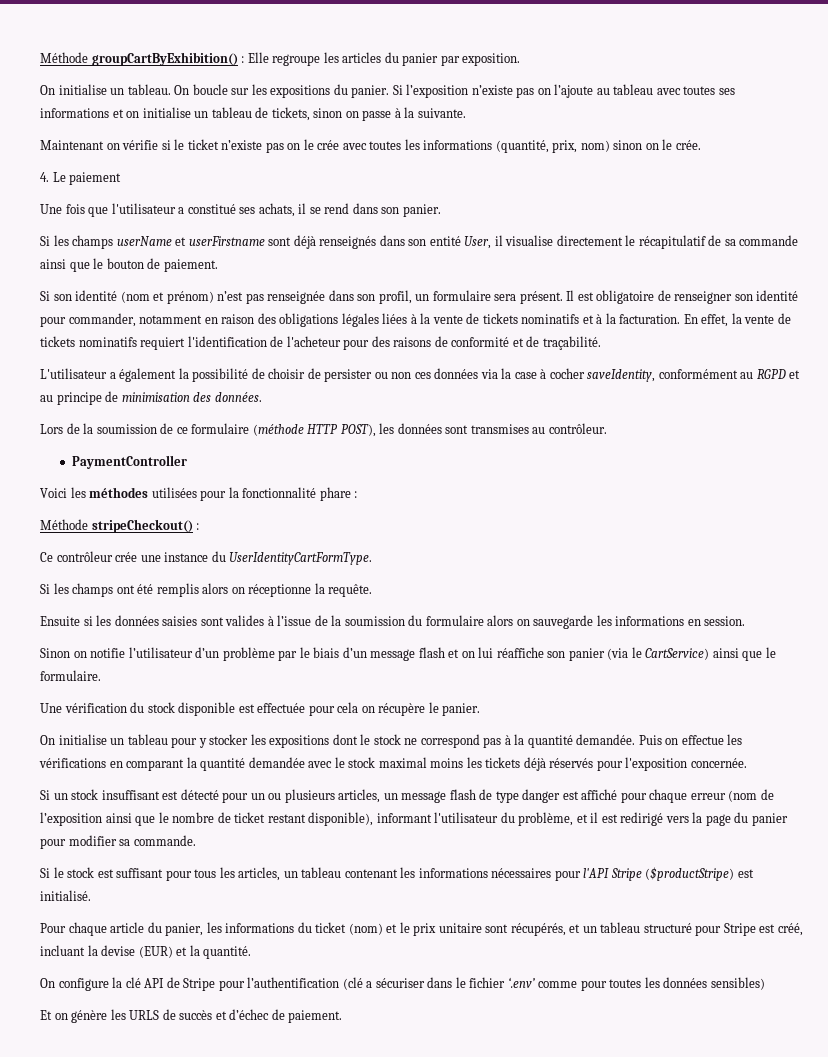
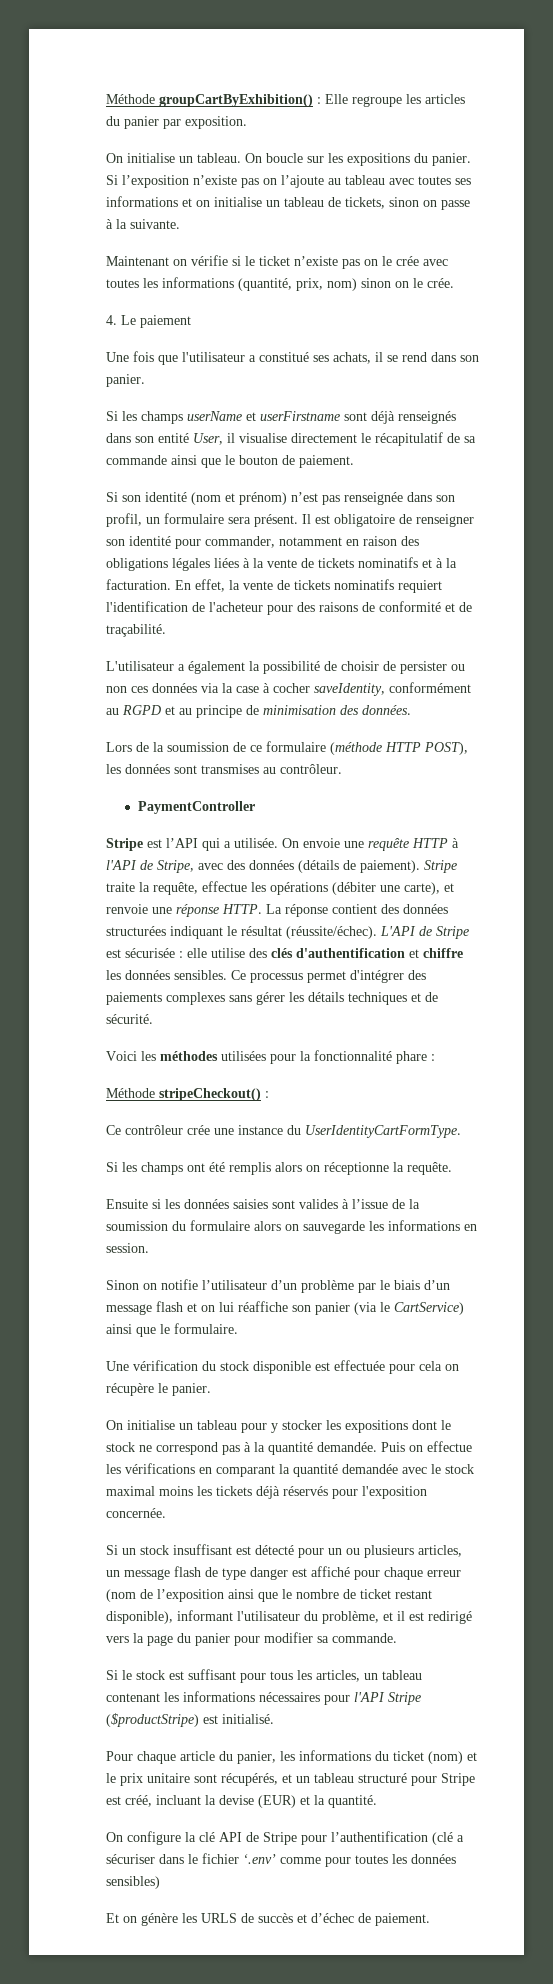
(187, 462) none -> [106,838,459,851] [106,860,457,873] [106,881,454,895] [106,904,448,917] [106,926,469,939] [106,948,463,958] [106,970,426,983] [106,992,438,1005] [106,1014,153,1024] // Stripe est l’API qui a utilisée. On envoie une requête HTTP à l'API de Stripe, avec des données (détails de paiement). Stripe traite la requête, effectue les opérations (débiter une carte), et renvoie une réponse HTTP. La réponse contient des données structurées indiquant le résultat (réussite/échec). L'API de Stripe est sécurisée : elle utilise des clés d'authentification et chiffre les données sensibles. Ce processus permet d'intégrer des paiements complexes sans gérer les détails techniques et de sécurité.

